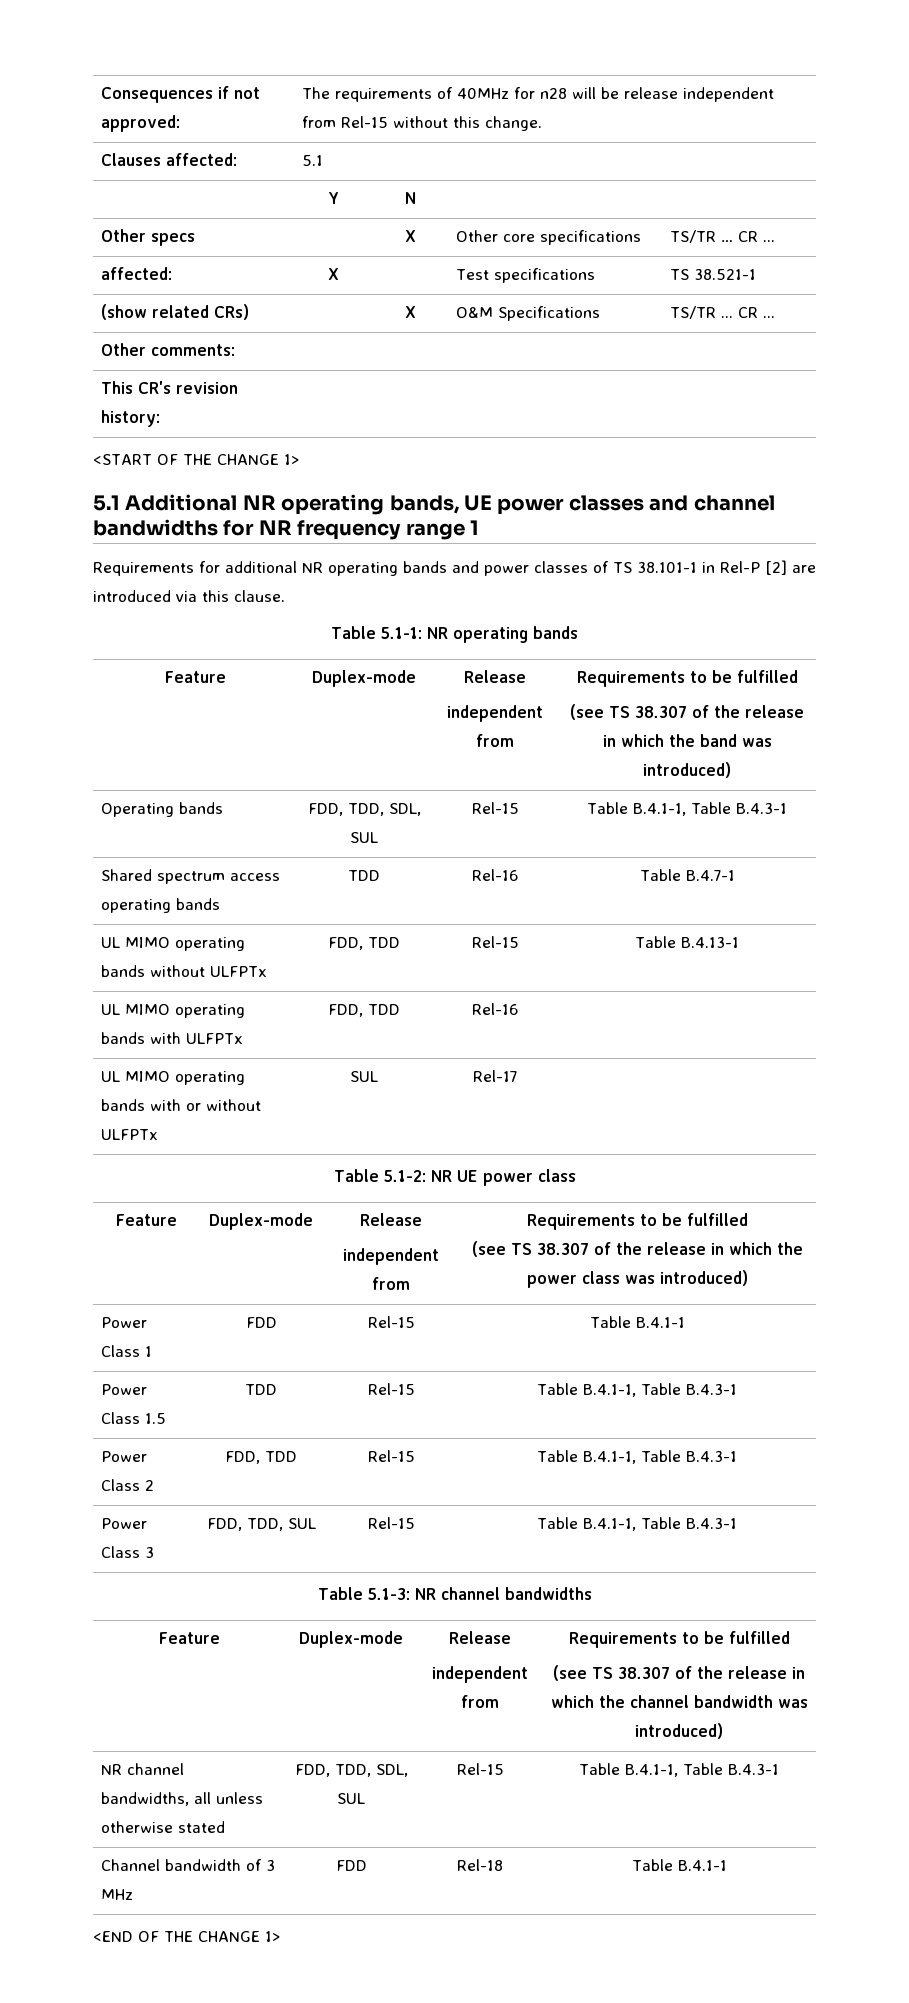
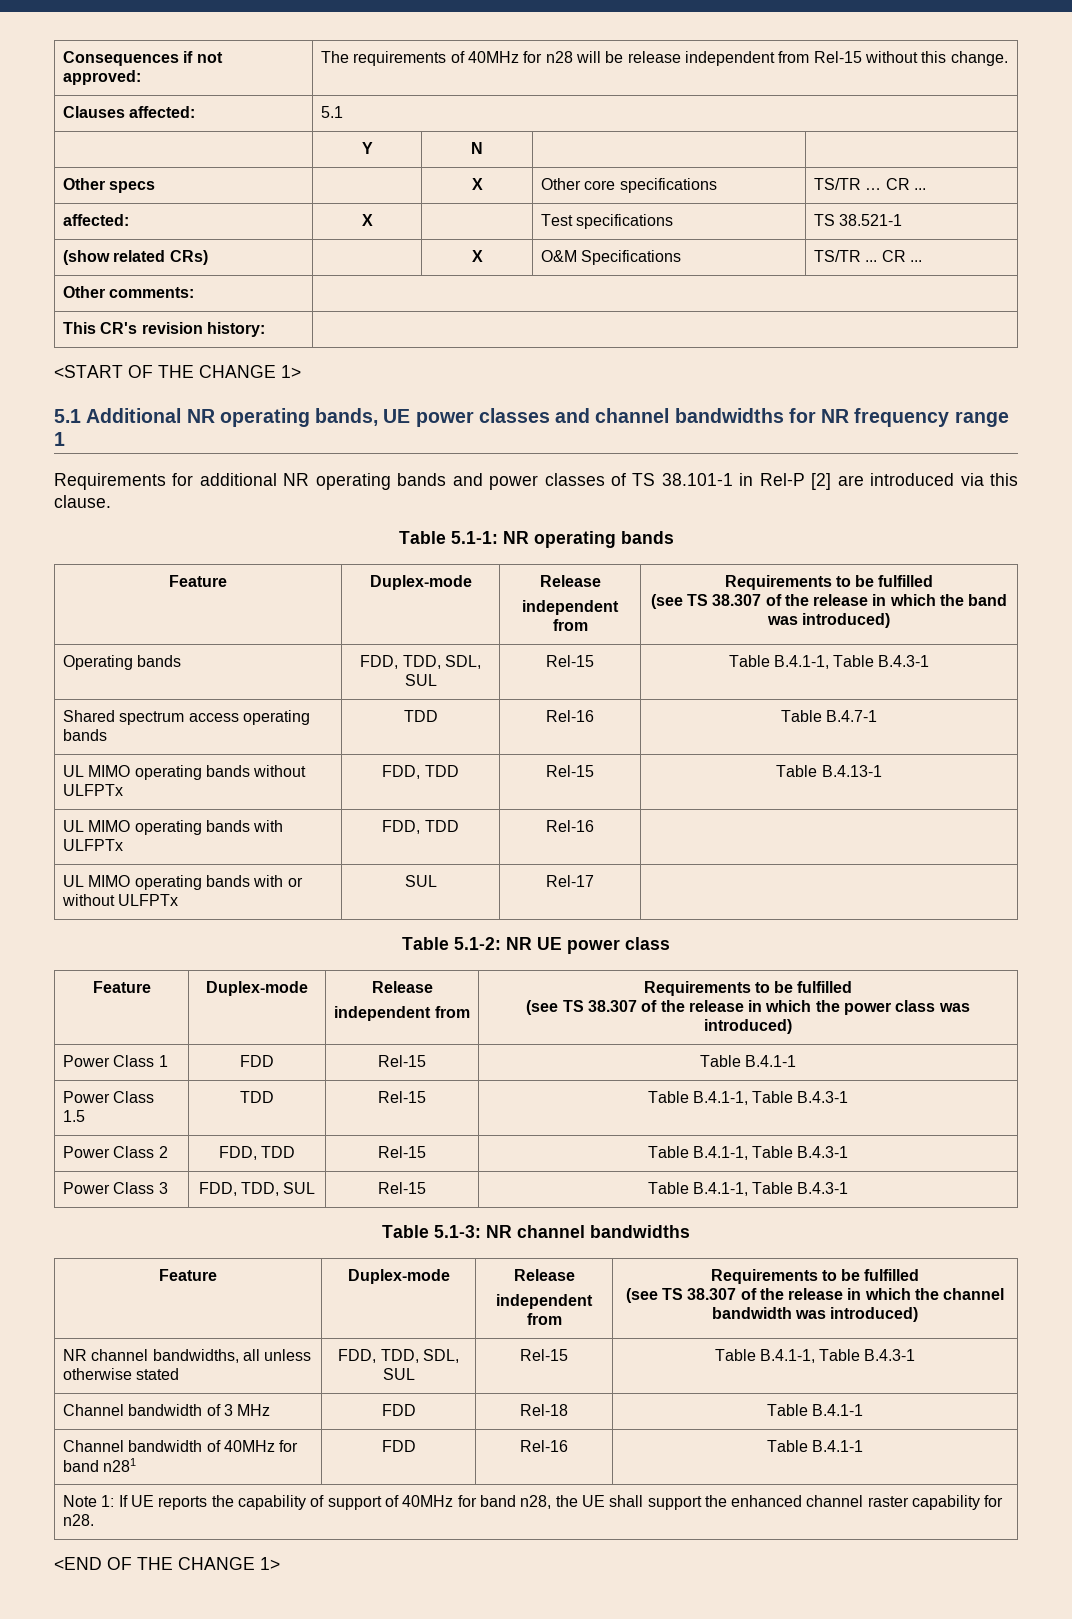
(727, 1865) none -> [63,1440,299,1452] [63,1458,137,1472] [381,1440,416,1452] [520,1440,568,1452] [766,1440,864,1452] [63,1495,1004,1510] [63,1514,95,1526] // Channel bandwidth of 40MHz for band n281 | FDD | Rel-16 | Table B.4.1-1 // Note 1: If UE reports the capability of support of 40MHz for band n28, the UE shall support the enhanced channel raster capability for n28.

